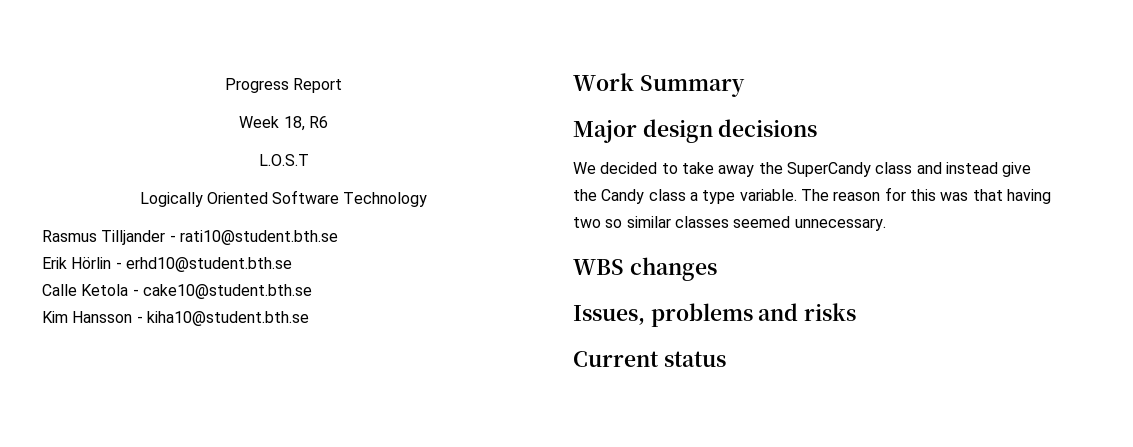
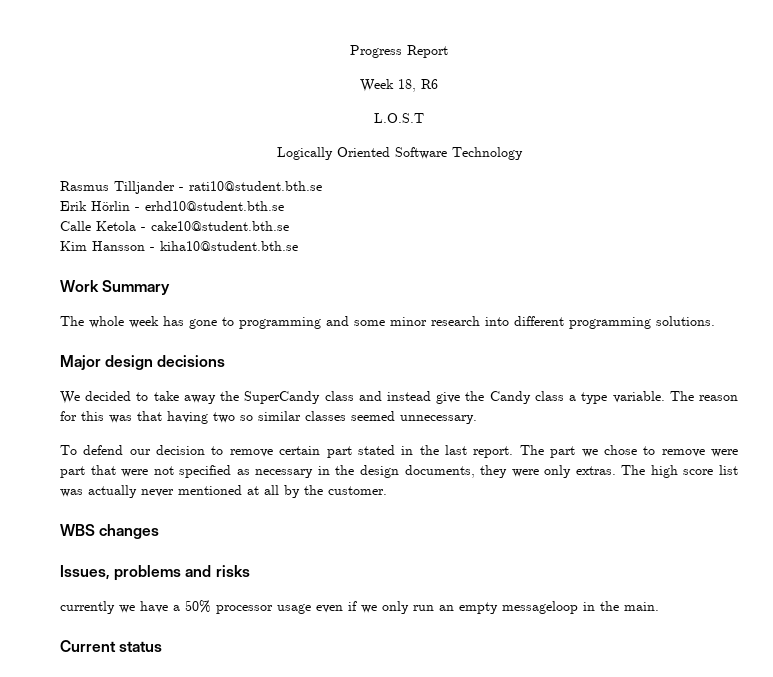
(745, 86) none -> [60,316,715,329] // The whole week has gone to programming and some minor research into different programming solutions.
(886, 224) none -> [60,445,738,458] [60,465,738,478] [60,485,387,498] // To defend our decision to remove certain part stated in the last report. The part we chose to remove were part that were not specified as necessary in the design documents, they were only extras. The high score list was actually never mentioned at all by the customer.
(857, 312) none -> [60,600,659,614] // currently we have a 50% processor usage even if we only run an empty messageloop in the main.

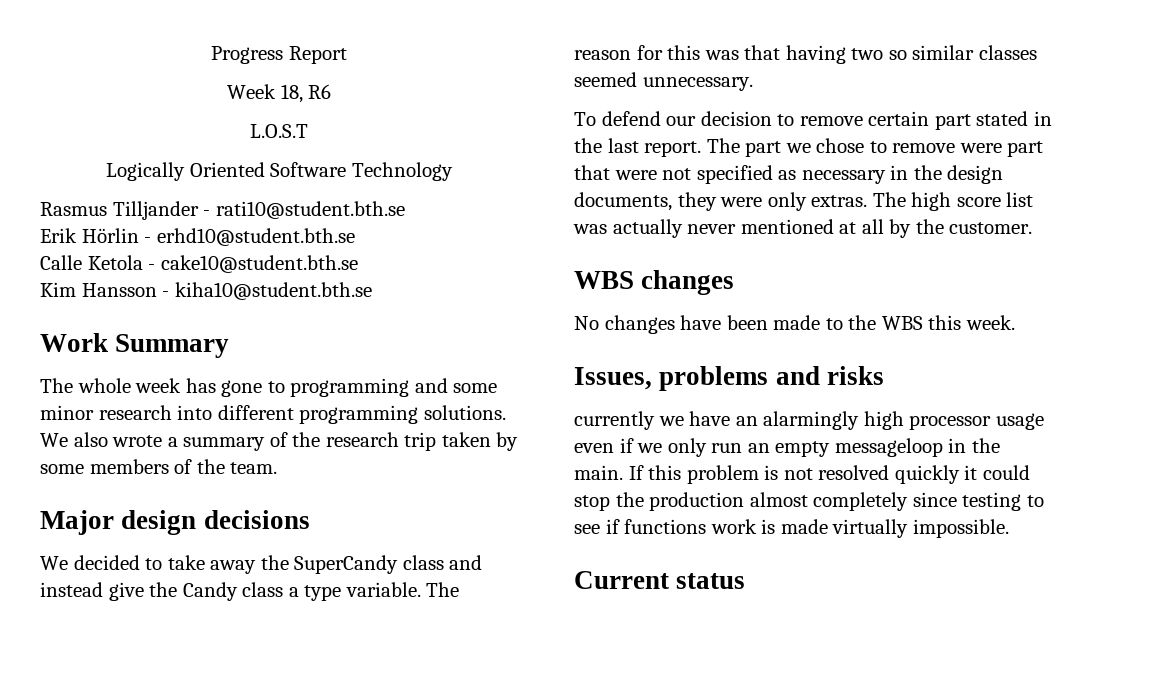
(715, 321) none -> [40,432,519,451] [40,459,278,474] We also wrote a summary of the research trip taken by some members of the team.
(160, 531) none -> [574,315,1015,334] // No changes have been made to the WBS this week.
[173,600,211,613] a 50% -> [735,411,904,430] an alarmingly high
(659, 606) none -> [628,465,1030,484] [574,492,1044,511] [574,519,1009,538] If this problem is not resolved quickly it could stop the production almost completely since testing to see if functions work is made virtually impossible.

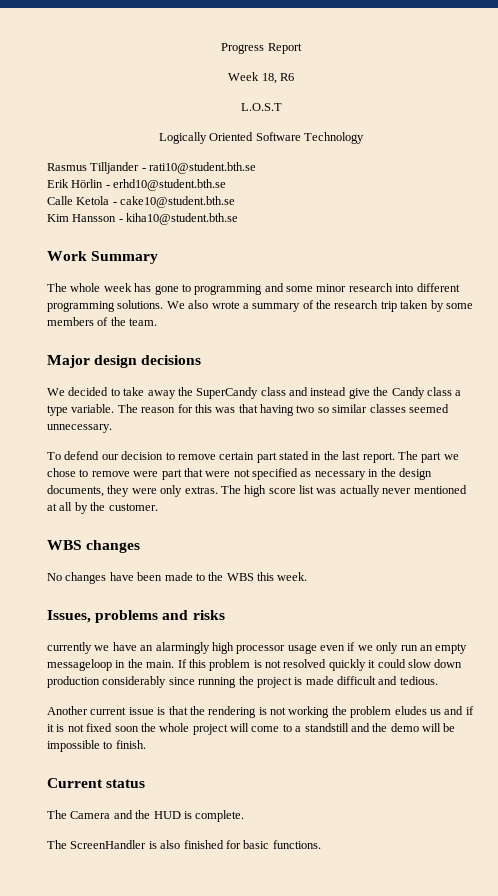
[574,492,1044,511] [574,519,1009,538] [574,571,746,589] stop the production almost completely since testing to see if functions work is made virtually impossible. // Current status -> [407,659,463,668] [47,676,438,688] [47,706,474,718] [47,723,456,735] [47,740,146,752] [47,778,146,788] [47,810,245,822] [47,840,321,849] slow down production considerably since running the project is made difficult and tedious. // Another current issue is that the rendering is not working the problem eludes us and if it is not fixed soon the whole project will come to a standstill and the demo will be impossible to finish. // Current status // The Camera and the HUD is complete. // The ScreenHandler is also finished for basic functions.

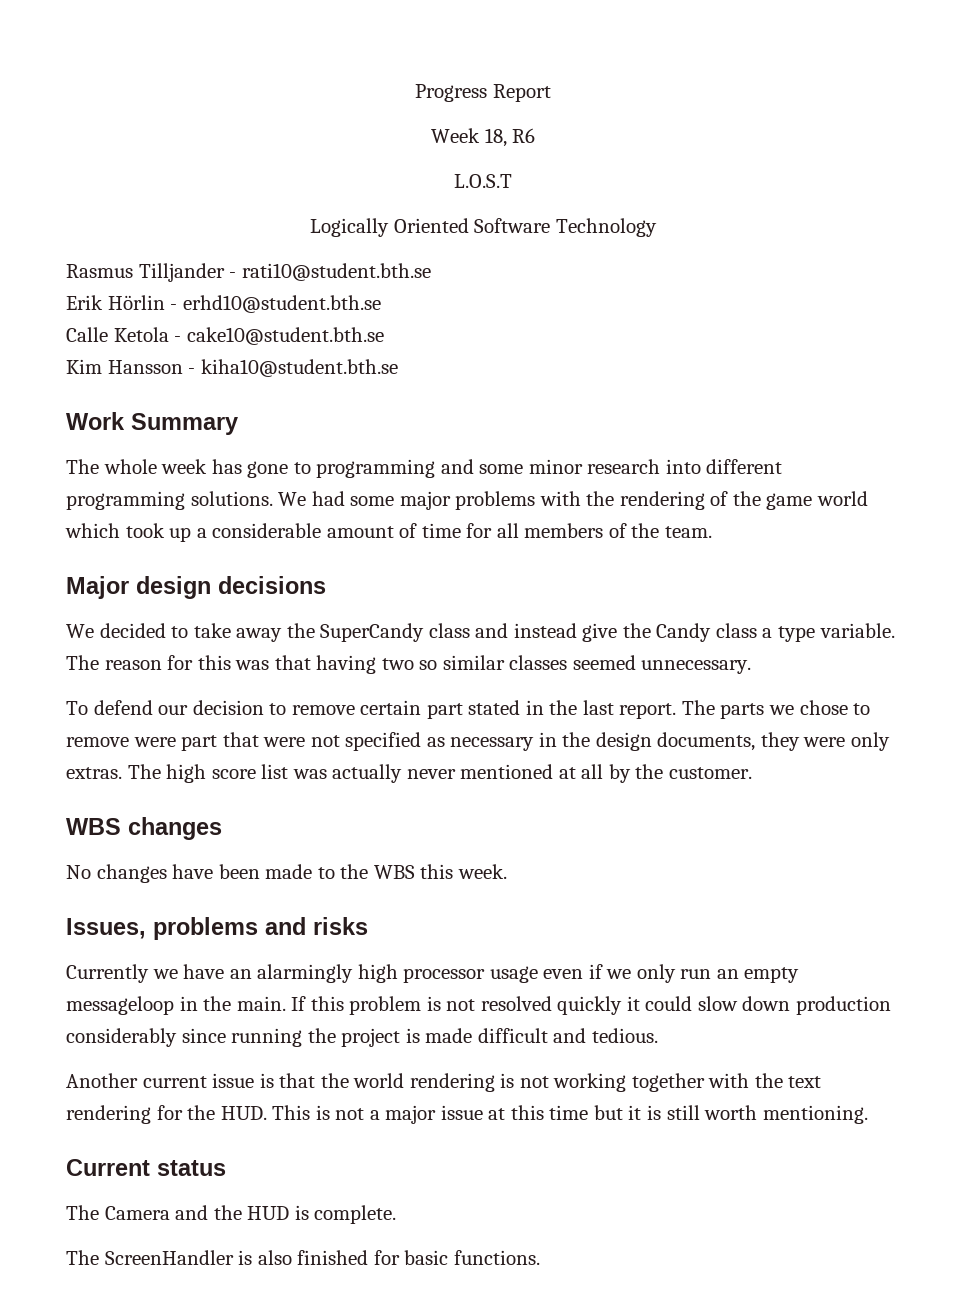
[188,300,473,312] also wrote a summary of the research trip taken by some -> [311,491,868,510] [65,523,519,542] had some major problems with the rendering of the game world which took up a considerable amount of time for all
[421,452,442,463] part -> [720,703,765,719] parts
[47,642,92,654] currently -> [66,964,149,983] Currently
(205, 710) none -> [353,1073,405,1088] world
[331,706,474,718] [47,723,456,735] [47,740,146,752] the problem eludes us and if it is not fixed soon the whole project will come to a standstill and the demo will be impossible to finish. -> [631,1073,822,1092] [66,1105,868,1124] together with the text rendering for the HUD. This is not a major issue at this time but it is still worth mentioning.

